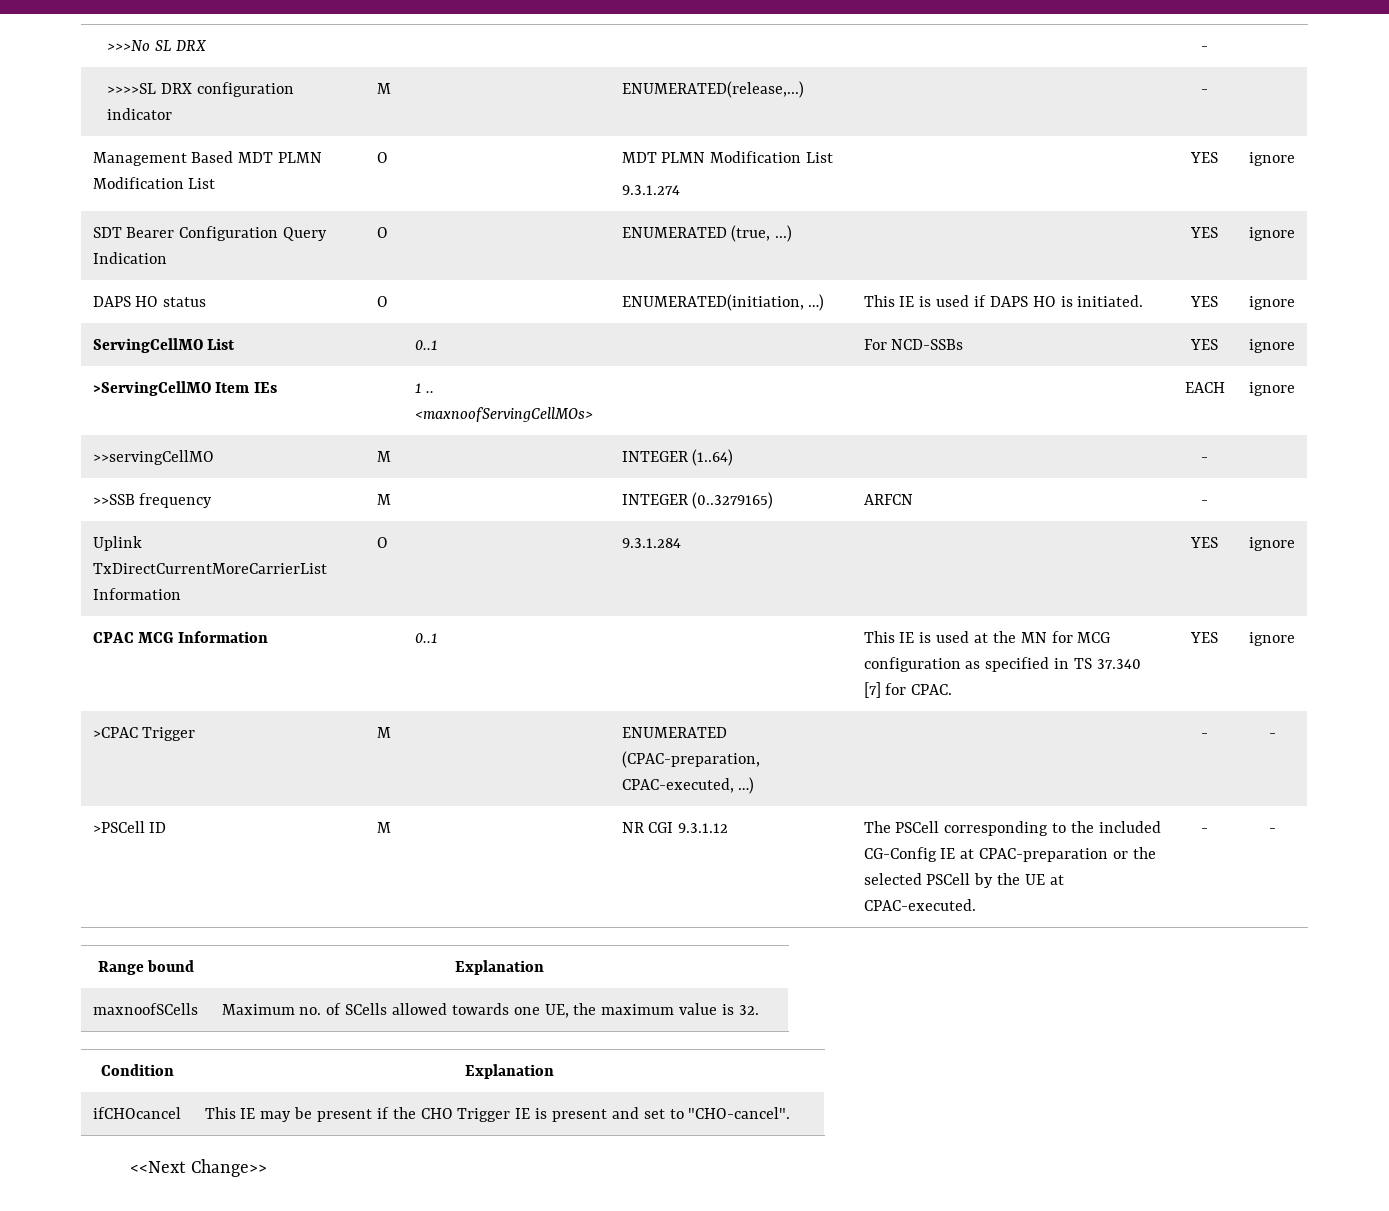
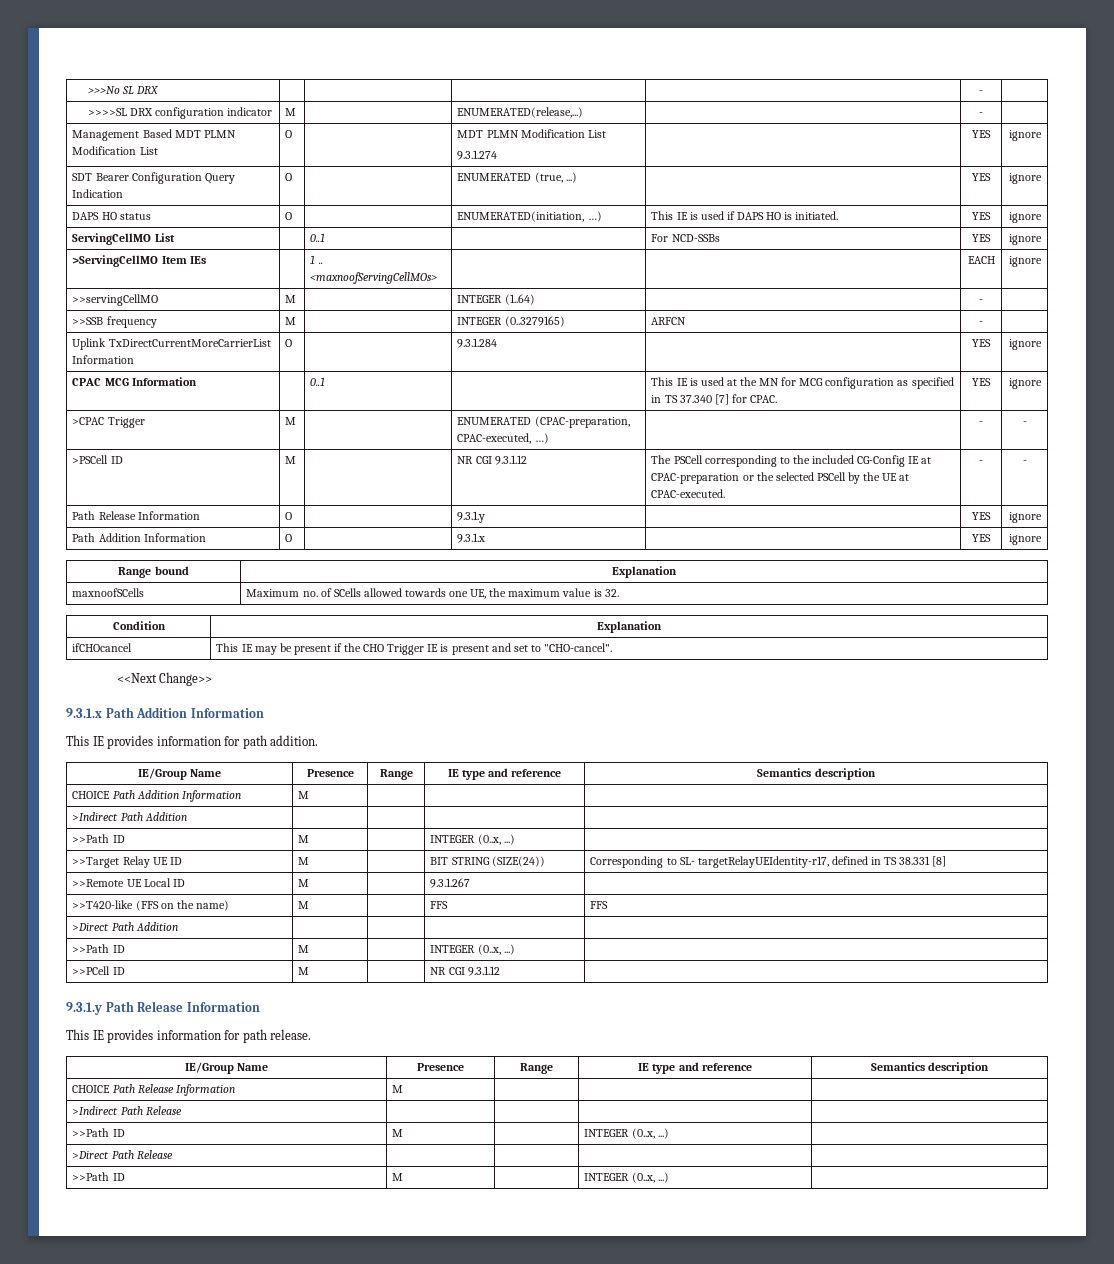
(1276, 830) none -> [72,511,200,520] [285,512,293,520] [457,511,486,523] [972,512,991,520] [1008,512,1042,523] [72,533,206,542] [285,534,293,542] [457,533,486,543] [972,534,991,542] [1008,534,1042,545] // Path Release Information | O | | 9.3.1.y | | YES | ignore // Path Addition Information | O | | 9.3.1.x | | YES | ignore
(267, 1168) none -> [66,707,264,718] [66,735,319,749] [137,768,222,780] [306,769,354,777] [379,769,413,780] [447,768,562,780] [757,768,876,780] [72,790,241,802] [298,791,310,799] [72,812,187,821] [72,834,125,843] [298,835,310,843] [430,834,515,845] [72,856,182,868] [298,857,310,865] [430,856,545,867] [590,856,947,868] [72,878,185,887] [298,879,310,887] [430,878,471,888] [72,900,229,911] [298,901,310,909] [430,901,449,909] [590,901,609,909] [72,922,178,931] [72,944,125,953] [298,945,310,953] [430,944,515,955] [72,966,125,975] [298,967,310,975] [430,966,500,976] [66,1001,260,1015] [66,1029,312,1043] [184,1062,269,1074] [417,1063,464,1071] [520,1063,553,1074] [638,1062,752,1074] [870,1062,990,1074] [72,1084,235,1096] [392,1085,404,1093] [72,1106,182,1115] [72,1128,125,1137] [392,1129,404,1137] [584,1128,669,1139] [72,1150,173,1159] [72,1172,125,1181] [392,1173,404,1181] [584,1172,669,1183] // 9.3.1.x Path Addition Information // This IE provides information for path addition. // IE/Group Name | Presence | Range | IE type and reference | Semantics description // CHOICE Path Addition Information | M | | | // >Indirect Path Addition | | | | // >>Path ID | M | | INTEGER (0..x, ...) | // >>Target Relay UE ID | M | | BIT STRING (SIZE(24)) | Corresponding to SL- targetRelayUEIdentity-r17, defined in TS 38.331 [8] // >>Remote UE Local ID | M | | 9.3.1.267 | // >>T420-like (FFS on the name) | M | | FFS | FFS // >Direct Path Addition | | | | // >>Path ID | M | | INTEGER (0..x, ...) | // >>PCell ID | M | | NR CGI 9.3.1.12 | // 9.3.1.y Path Release Information // This IE provides information for path release. // IE/Group Name | Presence | Range | IE type and reference | Semantics description // CHOICE Path Release Information | M | | | // >Indirect Path Release | | | | // >>Path ID | M | | INTEGER (0..x, ...) | // >Direct Path Release | | | | // >>Path ID | M | | INTEGER (0..x, ...) |

